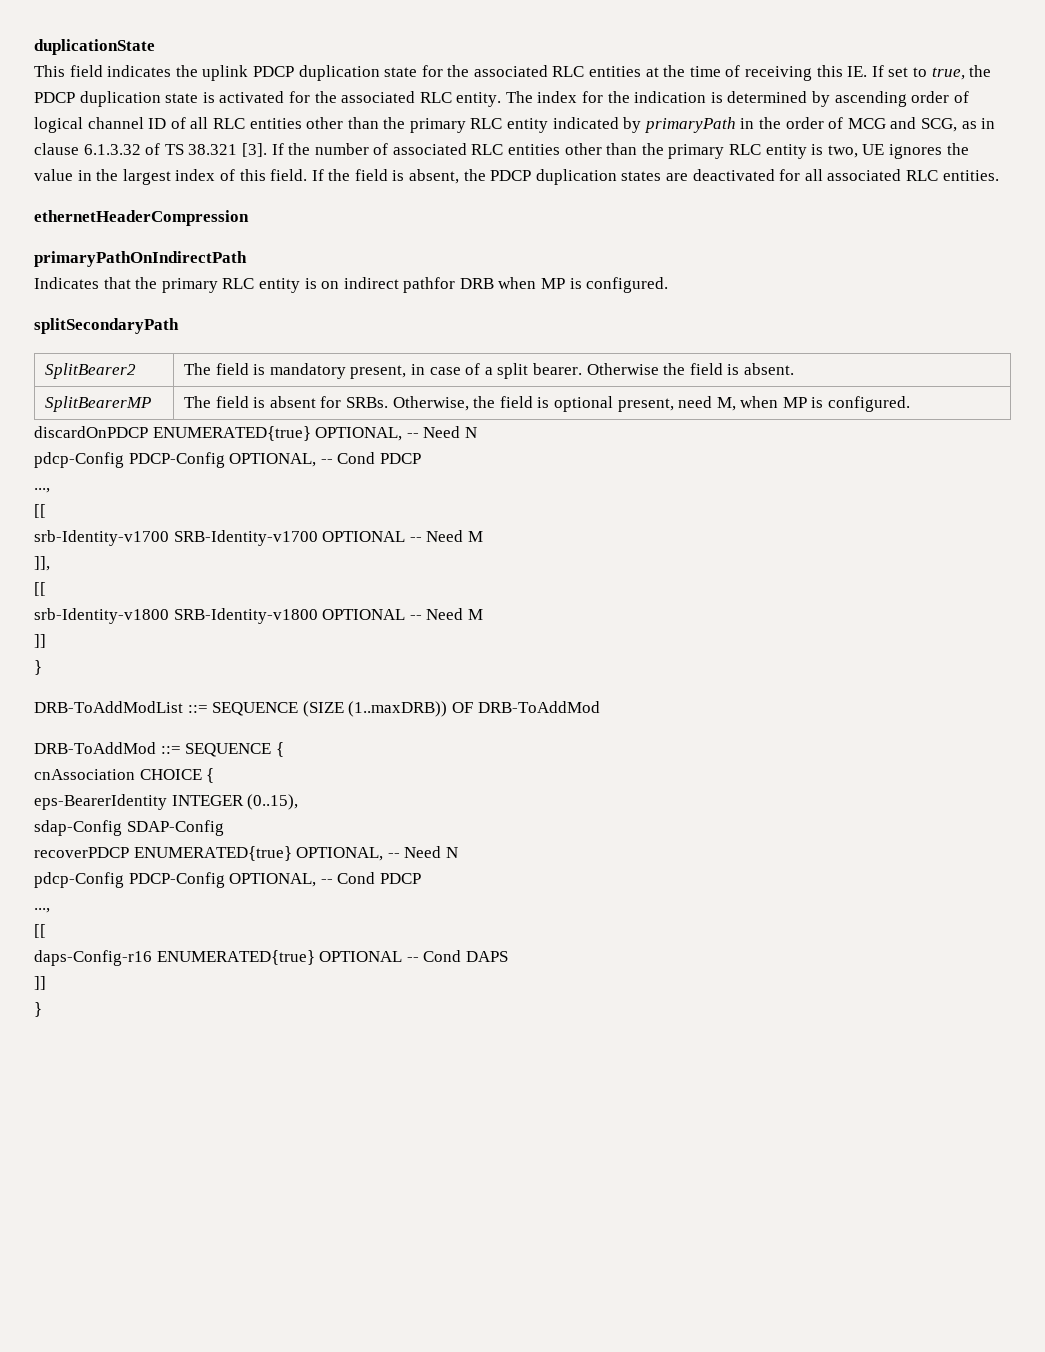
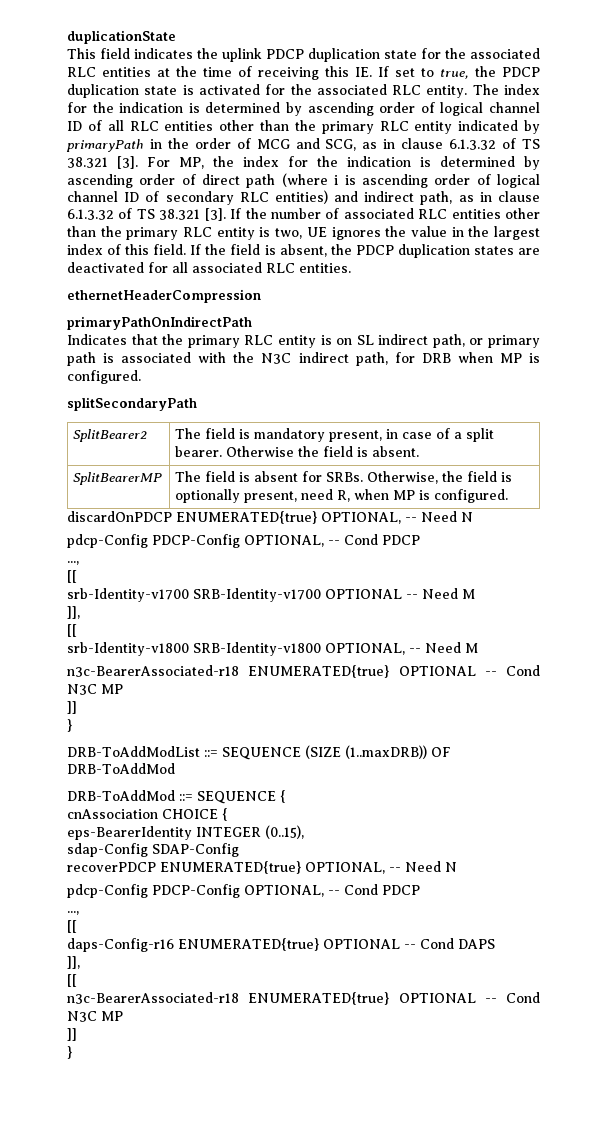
(267, 150) none -> [147,156,540,170] [67,173,541,188] [67,190,540,205] [67,208,226,221] For MP, the index for the indication is determined by ascending order of direct path (where i is ascending order of logical channel ID of secondary RLC entities) and indirect path, as in clause 6.1.3.32 of TS 38.321 [3].
[343,277,456,293] indirect pathfor -> [356,334,540,348] [67,352,415,366] SL indirect path, or primary path is associated with the N3C indirect path, for
[553,396,613,412] optional -> [175,489,241,503] optionally
[716,397,736,411] M, -> [337,490,351,502] R,
[322,608,483,620] OPTIONAL -- Need M -> [325,642,478,655] [67,665,540,678] [67,684,123,695] OPTIONAL, -- Need M // n3c-BearerAssociated-r18 ENUMERATED{true} OPTIONAL -- Cond N3C MP
(508, 956) none -> [67,956,80,969] [67,974,77,987] [67,992,540,1005] [67,1011,123,1022] // ]], // [[ // n3c-BearerAssociated-r18 ENUMERATED{true} OPTIONAL -- Cond N3C MP

